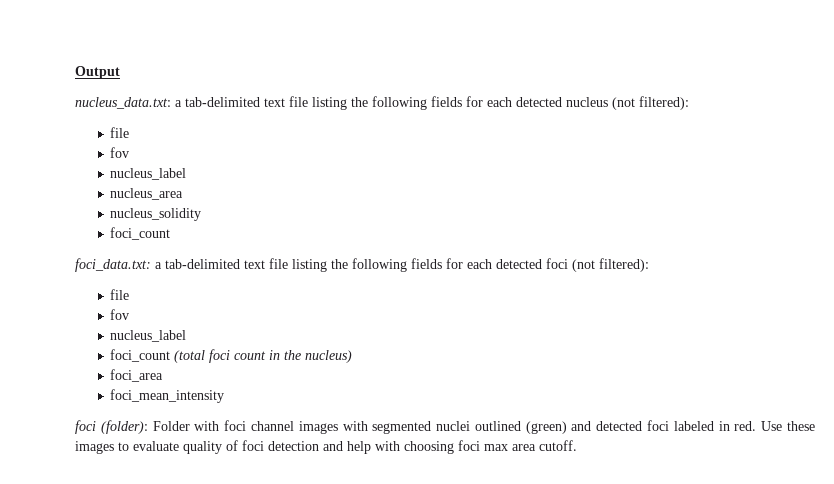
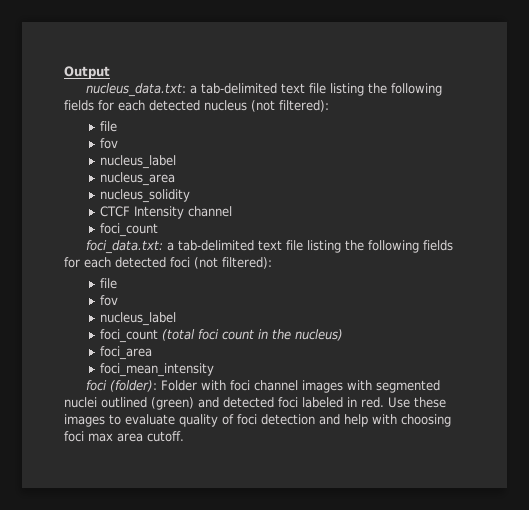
(202, 214) none -> [100,206,233,219] // CTCF Intensity channel

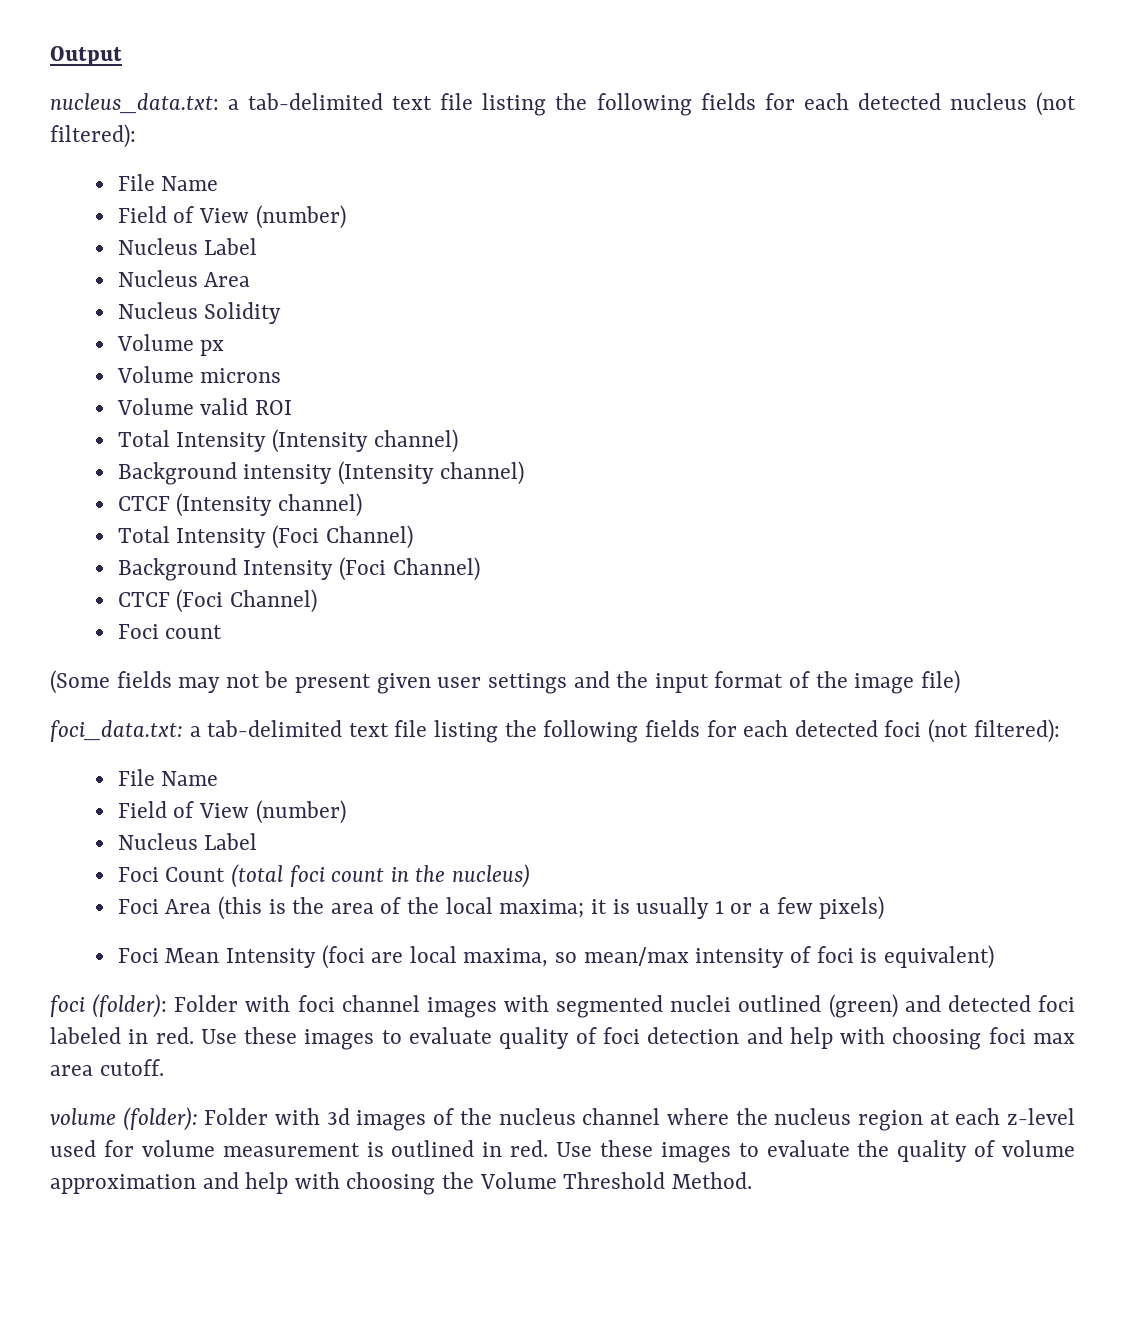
[100,121,118,132] [100,138,119,149] [100,155,177,169] [100,172,176,186] [100,189,191,203] [100,206,233,219] [100,223,159,237] file // fov // nucleus_label // nucleus_area // nucleus_solidity // CTCF Intensity channel // foci_count -> [117,174,219,191] [117,205,346,229] [117,238,258,255] [117,270,251,287] [117,302,282,324] [116,334,225,356] [116,366,282,383] [116,398,293,415] [117,429,458,453] [117,461,524,485] [117,493,363,517] [117,525,413,549] [117,557,480,581] [117,589,318,613] [117,624,223,639] [50,670,960,694] File Name // Field of View (number) // Nucleus Label // Nucleus Area // Nucleus Solidity // Volume px // Volume microns // Volume valid ROI // Total Intensity (Intensity channel) // Background intensity (Intensity channel) // CTCF (Intensity channel) // Total Intensity (Foci Channel) // Background Intensity (Foci Channel) // CTCF (Foci Channel) // Foci count // (Some fields may not be present given user settings and the input format of the image file)
[100,278,118,289] [100,295,119,306] [100,312,177,326] [100,329,159,343] file // fov // nucleus_label // foci_count -> [117,769,219,786] [117,800,346,824] [117,833,258,850] [117,867,226,882] File Name // Field of View (number) // Nucleus Label // Foci Count
[100,346,153,360] [100,363,215,377] foci_area // foci_mean_intensity -> [117,896,885,920] [117,945,994,969] Foci Area (this is the area of the local maxima; it is usually 1 or a few pixels) // Foci Mean Intensity (foci are local maxima, so mean/max intensity of foci is equivalent)
(184, 436) none -> [50,1107,1075,1131] [50,1140,1075,1163] [50,1172,752,1195] // volume (folder): Folder with 3d images of the nucleus channel where the nucleus region at each z-level used for volume measurement is outlined in red. Use these images to evaluate the quality of volume approximation and help with choosing the Volume Threshold Method.

